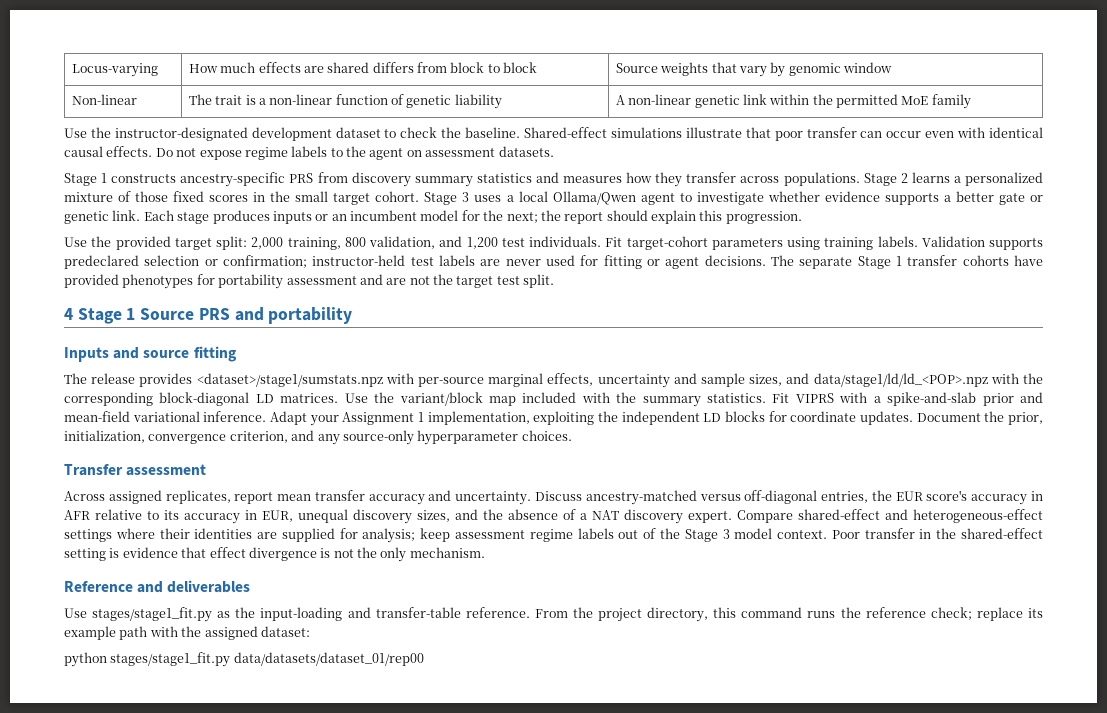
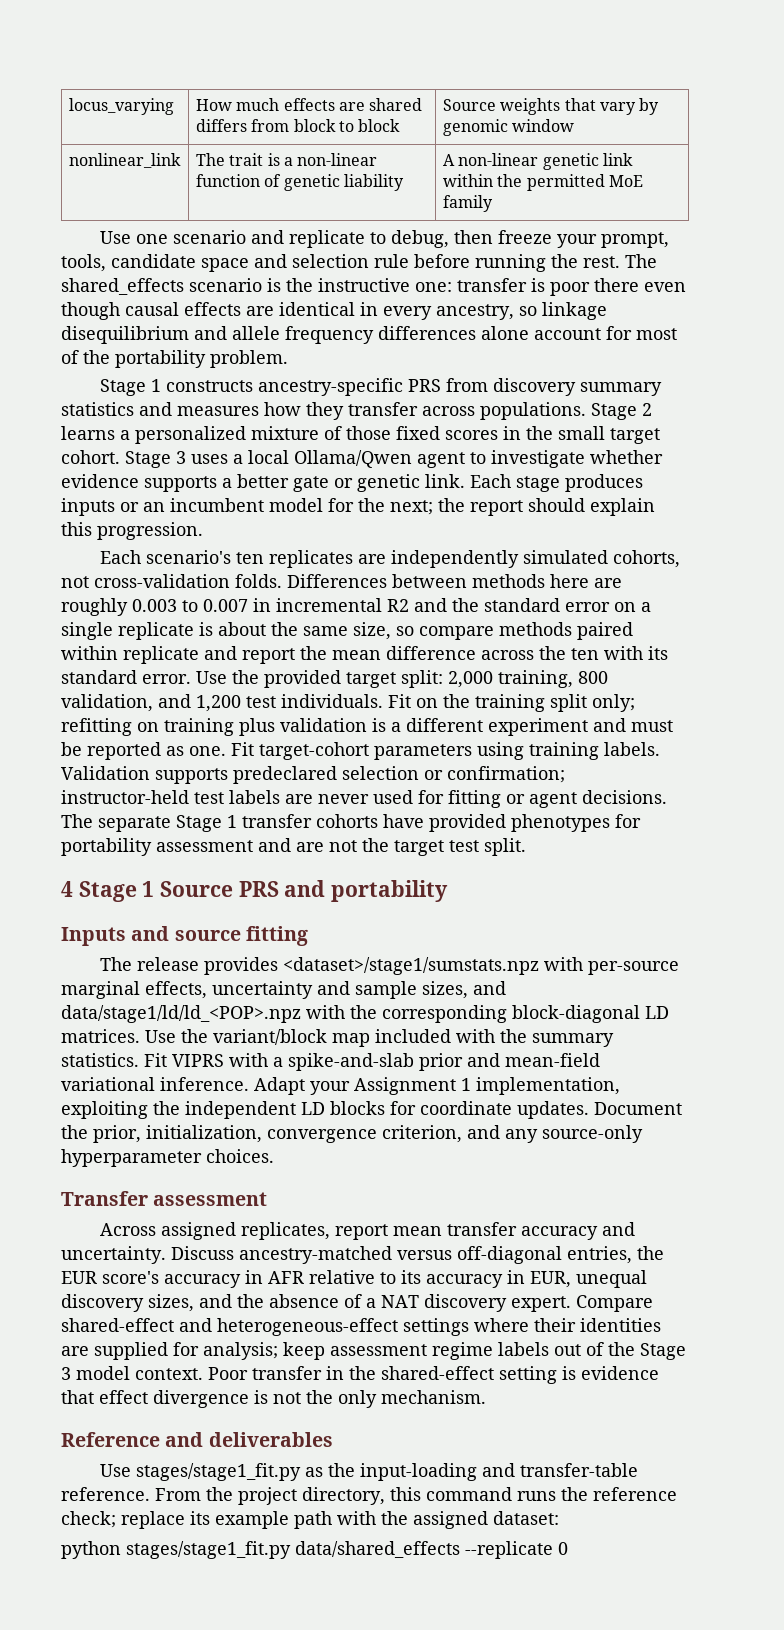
[71,63,158,77] Locus-varying -> [68,98,174,115] locus_varying
[71,94,137,105] Non-linear -> [68,153,181,168] nonlinear_link
[90,127,1044,141] [64,146,554,160] the instructor-designated development dataset to check the baseline. Shared-effect simulations illustrate that poor transfer can occur even with identical causal effects. Do not expose regime labels to the agent on assessment datasets. -> [136,230,670,248] [61,254,657,272] [61,278,686,296] [61,302,607,320] [61,326,677,344] [61,350,288,368] one scenario and replicate to debug, then freeze your prompt, tools, candidate space and selection rule before running the rest. The shared_effects scenario is the instructive one: transfer is poor there even though causal effects are identical in every ancestry, so linkage disequilibrium and allele frequency differences alone account for most of the portability problem.
(802, 217) none -> [100,550,681,568] [61,574,622,588] [61,598,651,616] [61,622,633,640] [61,646,668,664] [61,670,191,684] Each scenario's ten replicates are independently simulated cohorts, not cross-validation folds. Differences between methods here are roughly 0.003 to 0.007 in incremental R2 and the standard error on a single replicate is about the same size, so compare methods paired within replicate and report the mean difference across the ten with its standard error.
(623, 242) none -> [416,694,635,712] [61,718,673,736] [61,742,254,760] on the training split only; refitting on training plus validation is a different experiment and must be reported as one. Fit
[233,652,424,666] data/datasets/dataset_01/rep00 -> [295,1541,568,1559] data/shared_effects --replicate 0

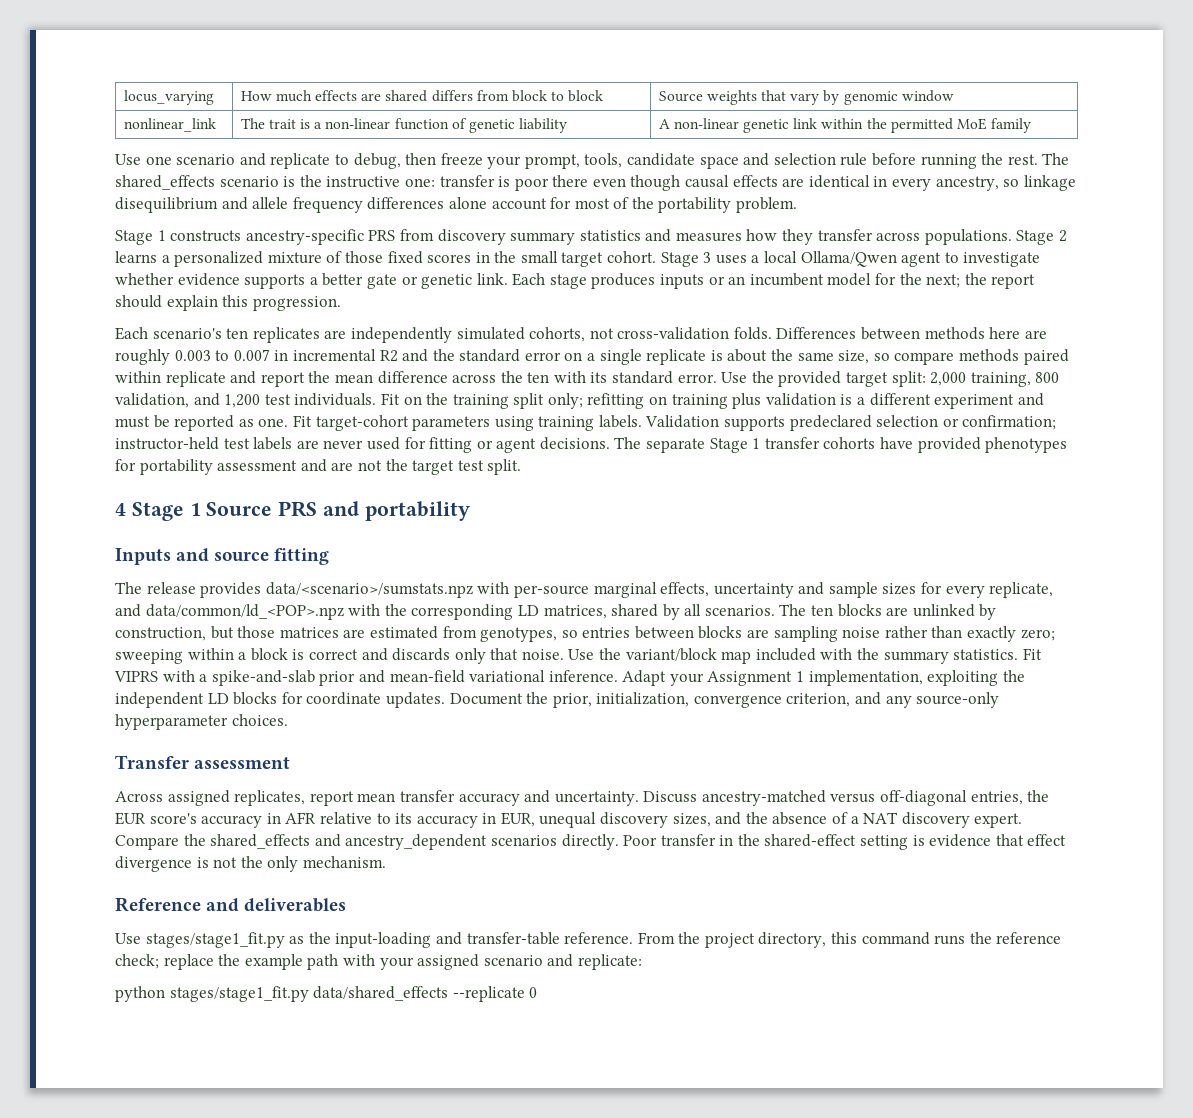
[283,957,540,975] <dataset>/stage1/sumstats.npz -> [265,582,473,598] data/<scenario>/sumstats.npz
[422,981,506,999] [61,1005,669,1023] [61,1029,140,1043] sizes, and data/stage1/ld/ld_<POP>.npz with the corresponding block-diagonal LD matrices. -> [882,582,1054,598] [115,604,997,620] [115,626,1055,642] [115,648,564,664] sizes for every replicate, and data/common/ld_<POP>.npz with the corresponding LD matrices, shared by all scenarios. The ten blocks are unlinked by construction, but those matrices are estimated from genotypes, so entries between blocks are sampling noise rather than exactly zero; sweeping within a block is correct and discards only that noise.
[61,1318,661,1336] [61,1342,686,1360] [61,1366,203,1380] shared-effect and heterogeneous-effect settings where their identities are supplied for analysis; keep assessment regime labels out of the Stage 3 model context. -> [183,834,619,850] the shared_effects and ancestry_dependent scenarios directly.
[190,1511,210,1525] its -> [218,954,241,966] the
[381,1511,559,1529] the assigned dataset: -> [379,954,642,970] your assigned scenario and replicate:

